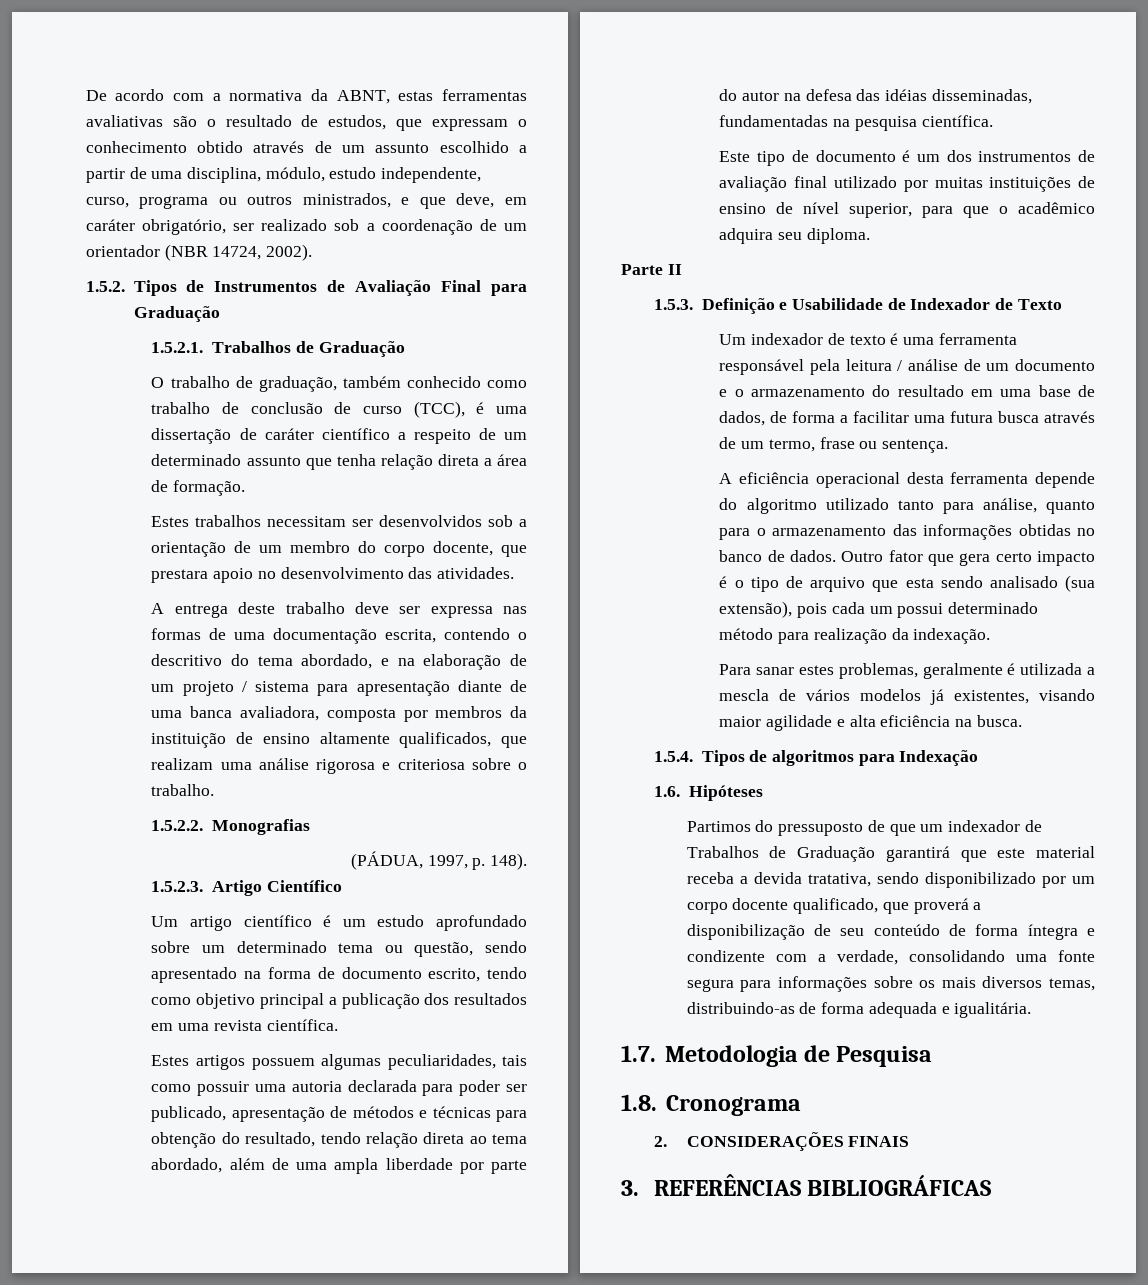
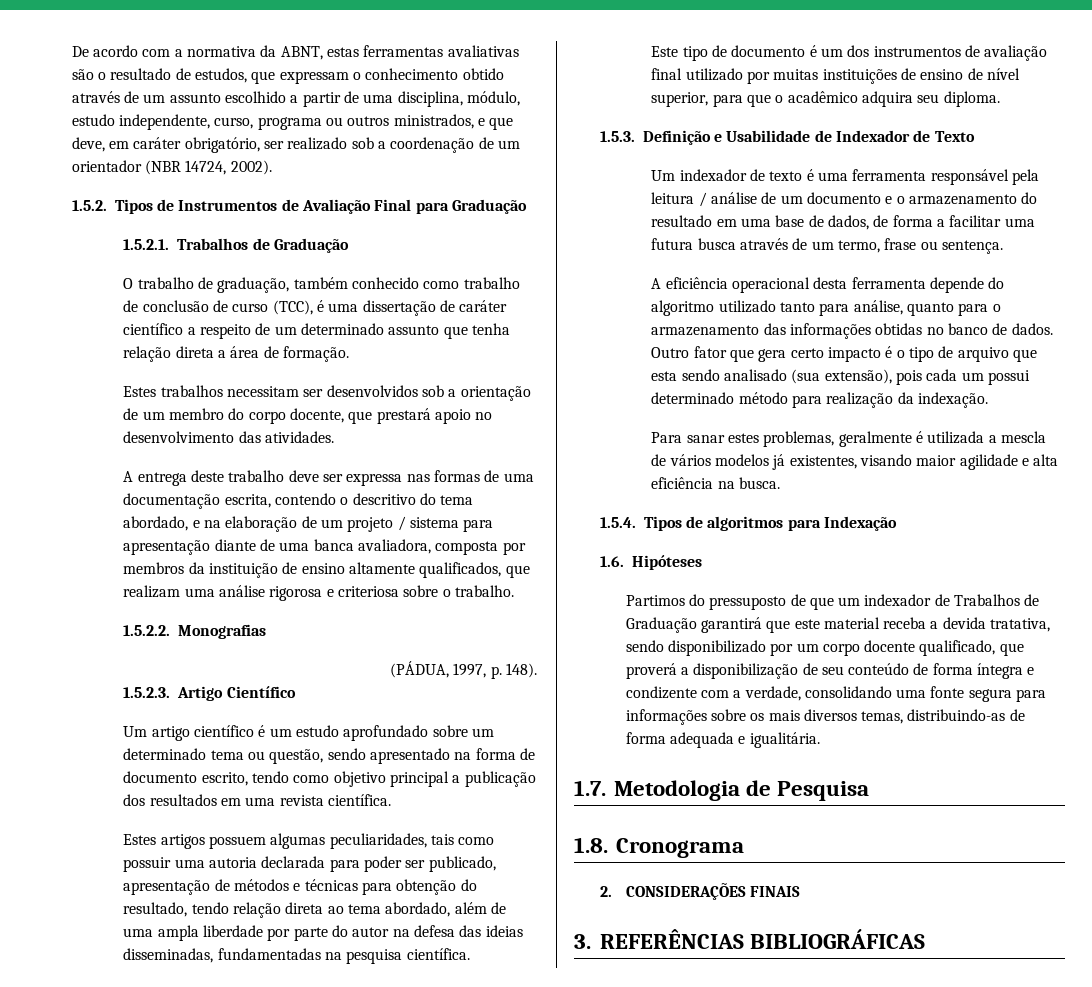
[151,569,209,583] prestara -> [376,408,431,424] prestará
[885,89,928,101] idéias -> [485,925,523,937] ideias
[621,264,682,275] // Parte II -> (1000, 99) none

